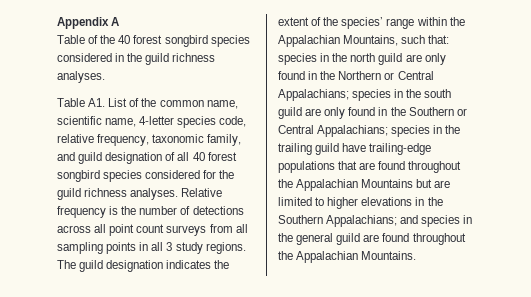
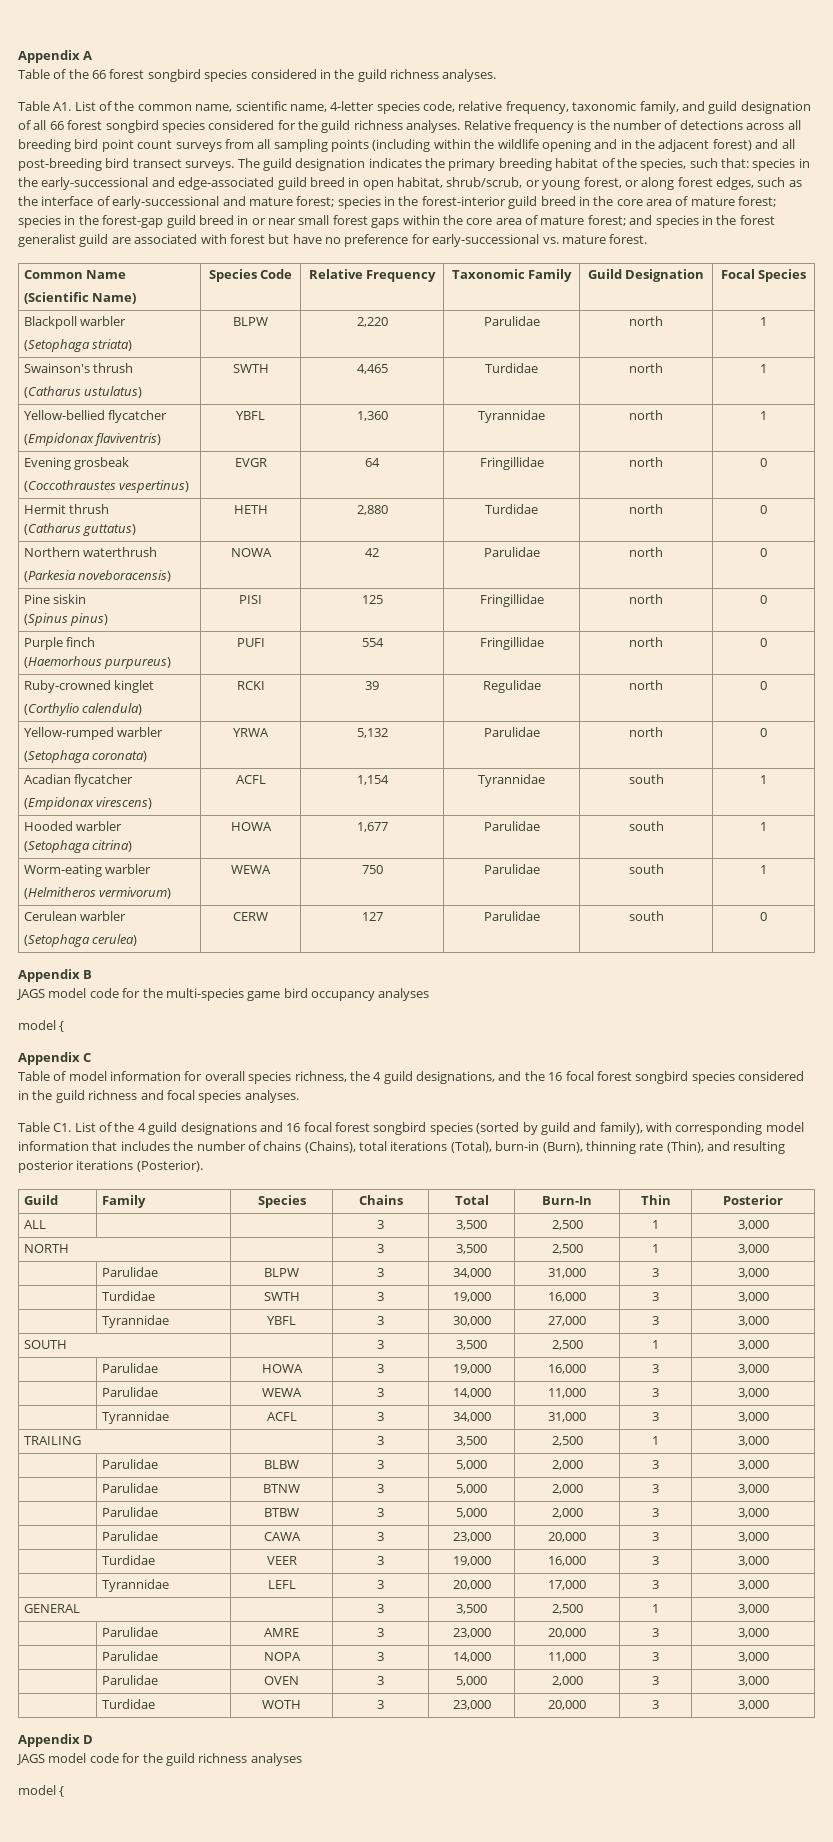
[118,35,131,44] 40 -> [92,70,107,79] 66
[192,152,205,161] 40 -> [49,121,64,130] 66
(107, 228) none -> [18,139,99,152] breeding bird
[139,242,246,254] in all 3 study regions. -> [372,139,795,152] [18,158,235,171] (including within the wildlife opening and in the adjacent forest) and all post-breeding bird transect surveys.
[278,17,465,29] [278,35,399,47] extent of the species’ range within the Appalachian Mountains, -> [448,158,687,171] primary breeding habitat of the species,
[350,53,446,65] [278,71,434,80] [278,89,452,101] [278,107,467,119] [278,125,461,137] [278,143,432,155] [278,161,462,173] [278,179,451,191] [278,197,443,209] [278,215,473,227] [278,233,466,245] [278,251,417,263] north guild are only found in the Northern or Central Appalachians; species in the south guild are only found in the Southern or Central Appalachians; species in the trailing guild have trailing-edge populations that are found throughout the Appalachian Mountains but are limited to higher elevations in the Southern Appalachians; and species in the general guild are found throughout the Appalachian Mountains. -> [41,177,802,190] [18,196,777,209] [18,215,775,228] [18,234,648,247] [24,270,127,279] [24,292,137,304] [208,269,293,282] [308,269,437,282] [451,269,573,282] [587,269,705,282] [720,269,807,282] [24,316,127,329] [24,339,133,352] [233,317,268,326] [356,317,388,327] [483,316,540,326] [629,316,663,326] [760,317,767,326] [24,363,134,373] [24,386,143,398] [232,364,269,373] [356,364,388,374] [485,363,538,373] [629,363,663,373] [760,364,767,373] [24,410,168,423] [24,433,162,446] [236,411,265,420] [356,411,388,421] [478,410,545,423] [629,410,663,420] [760,411,767,420] [24,457,130,470] [24,480,190,493] [234,458,267,467] [365,458,380,467] [479,457,544,470] [629,457,663,467] [760,458,767,467] [24,504,110,514] [24,523,137,536] [233,505,268,514] [356,505,388,515] [485,504,538,514] [629,504,663,514] [760,505,767,514] [24,547,158,557] [24,570,172,582] [230,548,272,557] [365,548,379,557] [483,547,540,557] [629,547,663,557] [760,548,767,557] [24,594,87,604] [24,613,109,626] [239,595,262,604] [361,595,383,604] [479,594,544,607] [629,594,663,604] [760,595,767,604] [24,637,96,650] [24,656,172,669] [236,638,265,647] [361,638,384,647] [479,637,544,650] [629,637,663,647] [760,638,767,647] [24,680,155,693] [24,703,143,716] [236,681,265,690] [365,681,379,690] [482,680,541,693] [629,680,663,690] [760,681,767,690] [24,727,164,740] [24,750,148,763] [233,728,269,737] [356,728,388,738] [483,727,540,737] [629,727,663,737] [760,728,767,737] [24,774,134,787] [24,797,153,810] [235,775,266,784] [356,775,389,785] [478,774,545,787] [628,774,664,784] [760,775,767,784] [24,821,123,831] [24,840,133,853] [230,822,272,831] [356,822,388,832] [483,821,540,831] [628,821,664,831] [760,822,767,831] [24,864,152,877] [24,887,172,899] [231,865,271,874] [361,865,383,874] [483,864,540,874] [628,864,664,874] [760,865,767,874] [24,911,127,921] [24,934,138,947] [233,912,268,921] [361,912,383,921] [483,911,540,921] [628,911,664,921] [760,912,767,921] [18,969,93,982] [16,988,430,1001] [18,1020,65,1032] [18,1052,92,1065] [18,1071,805,1084] [18,1090,299,1103] [18,1122,804,1135] [18,1141,786,1154] [18,1160,203,1173] [24,1195,59,1205] [102,1195,147,1208] [257,1195,306,1208] [358,1195,403,1205] [454,1195,489,1205] [542,1196,592,1205] [640,1195,671,1205] [723,1195,783,1205] [24,1220,47,1229] [377,1220,384,1229] [456,1220,487,1230] [551,1220,583,1230] [652,1220,659,1229] [737,1220,769,1230] [24,1244,70,1253] [377,1244,384,1253] [456,1244,487,1254] [551,1244,583,1254] [652,1244,659,1253] [737,1244,769,1254] [102,1267,159,1277] [264,1268,299,1277] [377,1268,384,1277] [452,1268,491,1278] [548,1268,586,1278] [652,1268,659,1277] [737,1268,769,1278] [102,1291,156,1301] [263,1292,300,1301] [377,1292,384,1301] [452,1292,491,1302] [548,1292,586,1302] [652,1292,659,1301] [737,1292,769,1302] [102,1315,170,1328] [267,1316,296,1325] [377,1316,384,1325] [452,1316,491,1326] [548,1316,586,1326] [652,1316,659,1325] [737,1316,769,1326] [24,1340,68,1349] [377,1340,384,1349] [456,1340,487,1350] [551,1340,583,1350] [652,1340,659,1349] [737,1340,769,1350] [102,1363,159,1373] [261,1364,303,1373] [377,1364,384,1373] [452,1364,491,1374] [548,1364,586,1374] [652,1364,659,1373] [737,1364,769,1374] [102,1387,159,1397] [262,1388,302,1397] [377,1388,384,1397] [452,1388,491,1398] [548,1388,586,1398] [652,1388,659,1397] [737,1388,769,1398] [102,1411,170,1424] [266,1412,297,1421] [377,1412,384,1421] [452,1412,491,1422] [548,1412,586,1422] [652,1412,659,1421] [737,1412,769,1422] [24,1436,82,1445] [377,1436,384,1445] [456,1436,487,1446] [551,1436,583,1446] [652,1436,659,1445] [737,1436,769,1446] [102,1459,159,1469] [264,1460,299,1469] [377,1460,384,1469] [456,1460,487,1470] [551,1460,583,1470] [652,1460,659,1469] [737,1460,769,1470] [102,1483,159,1493] [263,1484,300,1493] [377,1484,384,1493] [456,1484,487,1494] [551,1484,583,1494] [652,1484,659,1493] [737,1484,769,1494] [102,1507,159,1517] [264,1508,299,1517] [377,1508,384,1517] [456,1508,487,1518] [551,1508,583,1518] [652,1508,659,1517] [737,1508,769,1518] [102,1531,159,1541] [263,1532,301,1541] [377,1532,384,1541] [452,1532,491,1542] [548,1532,586,1542] [652,1532,659,1541] [737,1532,769,1542] [102,1555,156,1565] [266,1556,297,1565] [377,1556,384,1565] [452,1556,491,1566] [548,1556,586,1566] [652,1556,659,1565] [737,1556,769,1566] [102,1579,170,1592] [267,1580,296,1589] [377,1580,384,1589] [452,1580,491,1590] [548,1580,586,1590] [652,1580,659,1589] [737,1580,769,1590] [24,1604,81,1613] [377,1604,384,1613] [456,1604,487,1614] [551,1604,583,1614] [652,1604,659,1613] [737,1604,769,1614] [102,1627,159,1637] [264,1628,299,1637] [377,1628,384,1637] [452,1628,491,1638] [548,1628,586,1638] [652,1628,659,1637] [737,1628,769,1638] [102,1651,159,1661] [263,1652,301,1661] [377,1652,384,1661] [452,1652,491,1662] [548,1652,586,1662] [652,1652,659,1661] [737,1652,769,1662] [102,1675,159,1685] [264,1676,299,1685] [377,1676,384,1685] [456,1676,487,1686] [551,1676,583,1686] [652,1676,659,1685] [737,1676,769,1686] [102,1699,156,1709] [262,1700,301,1709] [377,1700,384,1709] [452,1700,491,1710] [548,1700,586,1710] [652,1700,659,1709] [737,1700,769,1710] [18,1734,94,1747] [16,1753,302,1766] [18,1785,65,1797] early-successional and edge-associated guild breed in open habitat, shrub/scrub, or young forest, or along forest edges, such as the interface of early-successional and mature forest; species in the forest-interior guild breed in the core area of mature forest; species in the forest-gap guild breed in or near small forest gaps within the core area of mature forest; and species in the forest generalist guild are associated with forest but have no preference for early-successional vs. mature forest. // Common Name // (Scientific Name) | Species Code | Relative Frequency | Taxonomic Family | Guild Designation | Focal Species // Blackpoll warbler // (Setophaga striata) | BLPW | 2,220 | Parulidae | north | 1 // Swainson's thrush // (Catharus ustulatus) | SWTH | 4,465 | Turdidae | north | 1 // Yellow-bellied flycatcher // (Empidonax flaviventris) | YBFL | 1,360 | Tyrannidae | north | 1 // Evening grosbeak // (Coccothraustes vespertinus) | EVGR | 64 | Fringillidae | north | 0 // Hermit thrush // (Catharus guttatus) | HETH | 2,880 | Turdidae | north | 0 // Northern waterthrush // (Parkesia noveboracensis) | NOWA | 42 | Parulidae | north | 0 // Pine siskin // (Spinus pinus) | PISI | 125 | Fringillidae | north | 0 // Purple finch // (Haemorhous purpureus) | PUFI | 554 | Fringillidae | north | 0 // Ruby-crowned kinglet // (Corthylio calendula) | RCKI | 39 | Regulidae | north | 0 // Yellow-rumped warbler // (Setophaga coronata) | YRWA | 5,132 | Parulidae | north | 0 // Acadian flycatcher // (Empidonax virescens) | ACFL | 1,154 | Tyrannidae | south | 1 // Hooded warbler // (Setophaga citrina) | HOWA | 1,677 | Parulidae | south | 1 // Worm-eating warbler // (Helmitheros vermivorum) | WEWA | 750 | Parulidae | south | 1 // Cerulean warbler // (Setophaga cerulea) | CERW | 127 | Parulidae | south | 0 // Appendix B // JAGS model code for the multi-species game bird occupancy analyses // model { // Appendix C // Table of model information for overall species richness, the 4 guild designations, and the 16 focal forest songbird species considered in the guild richness and focal species analyses. // Table C1. List of the 4 guild designations and 16 focal forest songbird species (sorted by guild and family), with corresponding model information that includes the number of chains (Chains), total iterations (Total), burn-in (Burn), thinning rate (Thin), and resulting posterior iterations (Posterior). // Guild | Family | Species | Chains | Total | Burn-In | Thin | Posterior // ALL | | | 3 | 3,500 | 2,500 | 1 | 3,000 // NORTH | | 3 | 3,500 | 2,500 | 1 | 3,000 // | Parulidae | BLPW | 3 | 34,000 | 31,000 | 3 | 3,000 // | Turdidae | SWTH | 3 | 19,000 | 16,000 | 3 | 3,000 // | Tyrannidae | YBFL | 3 | 30,000 | 27,000 | 3 | 3,000 // SOUTH | | 3 | 3,500 | 2,500 | 1 | 3,000 // | Parulidae | HOWA | 3 | 19,000 | 16,000 | 3 | 3,000 // | Parulidae | WEWA | 3 | 14,000 | 11,000 | 3 | 3,000 // | Tyrannidae | ACFL | 3 | 34,000 | 31,000 | 3 | 3,000 // TRAILING | | 3 | 3,500 | 2,500 | 1 | 3,000 // | Parulidae | BLBW | 3 | 5,000 | 2,000 | 3 | 3,000 // | Parulidae | BTNW | 3 | 5,000 | 2,000 | 3 | 3,000 // | Parulidae | BTBW | 3 | 5,000 | 2,000 | 3 | 3,000 // | Parulidae | CAWA | 3 | 23,000 | 20,000 | 3 | 3,000 // | Turdidae | VEER | 3 | 19,000 | 16,000 | 3 | 3,000 // | Tyrannidae | LEFL | 3 | 20,000 | 17,000 | 3 | 3,000 // GENERAL | | 3 | 3,500 | 2,500 | 1 | 3,000 // | Parulidae | AMRE | 3 | 23,000 | 20,000 | 3 | 3,000 // | Parulidae | NOPA | 3 | 14,000 | 11,000 | 3 | 3,000 // | Parulidae | OVEN | 3 | 5,000 | 2,000 | 3 | 3,000 // | Turdidae | WOTH | 3 | 23,000 | 20,000 | 3 | 3,000 // Appendix D // JAGS model code for the guild richness analyses // model {

